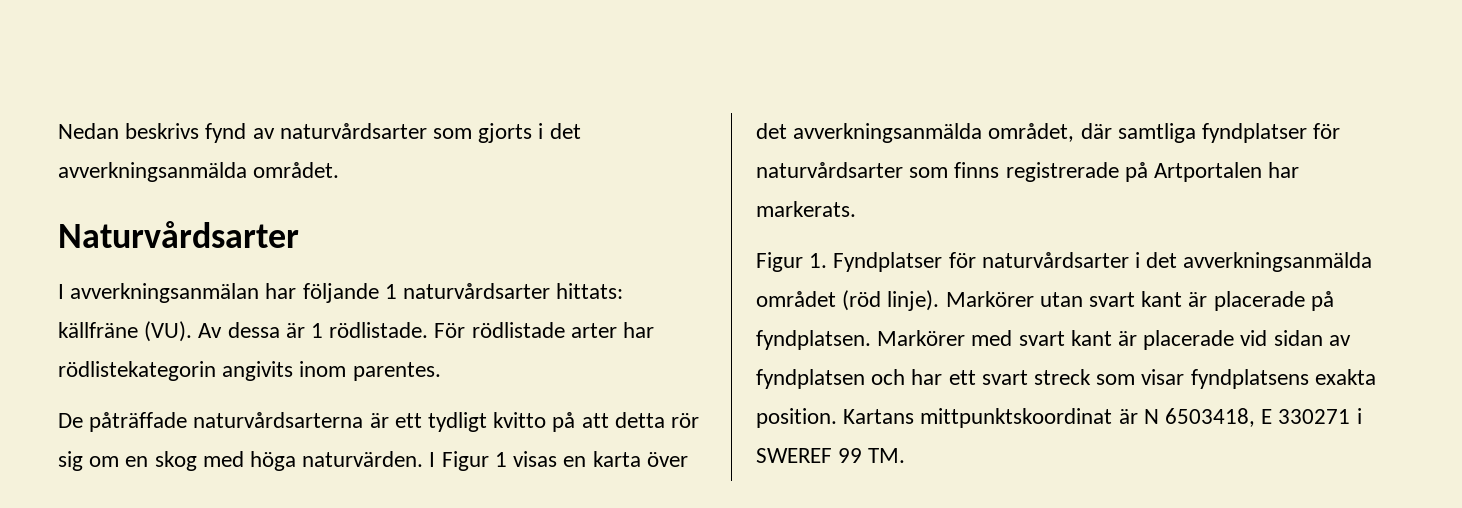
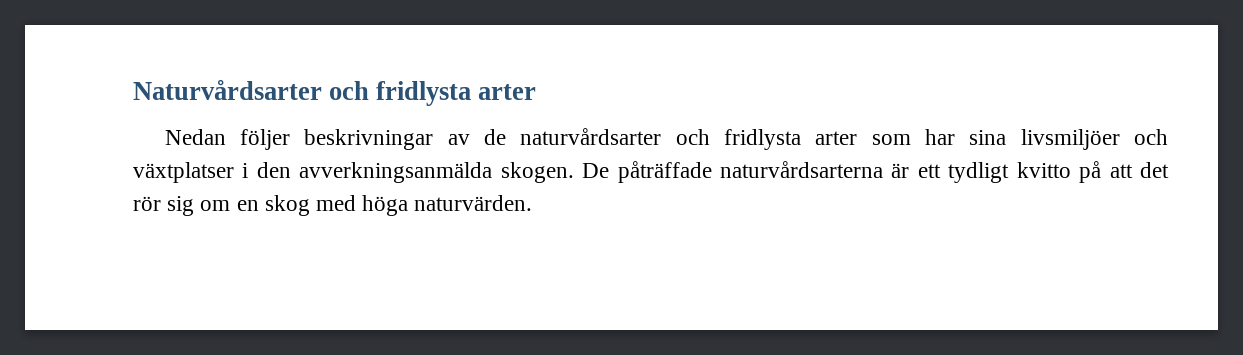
[58,123,581,143] [58,162,340,182] [58,221,299,248] [58,283,624,303] [58,321,655,342] [58,361,441,381] Nedan beskrivs fynd av naturvårdsarter som gjorts i det avverkningsanmälda området. // Naturvårdsarter // I avverkningsanmälan har följande 1 naturvårdsarter hittats: källfräne (VU). Av dessa är 1 rödlistade. För rödlistade arter har rödlistekategorin angivits inom parentes. // -> [133,79,537,106] [164,128,1168,150] [133,162,574,183] Naturvårdsarter och fridlysta arter // Nedan följer beskrivningar av de naturvårdsarter och fridlysta arter som har sina livsmiljöer och växtplatser i den avverkningsanmälda skogen.
[614,412,665,428] detta -> [1140,162,1170,178] det
[429,451,688,471] [756,123,1341,143] [756,162,1300,182] [756,201,856,217] [756,252,1373,272] [756,290,1334,311] [756,330,1351,350] [756,369,1376,389] [756,408,1362,428] [756,448,906,463] I Figur 1 visas en karta över det avverkningsanmälda området, där samtliga fyndplatser för naturvårdsarter som finns registrerade på Artportalen har markerats. // Figur 1. Fyndplatser för naturvårdsarter i det avverkningsanmälda området (röd linje). Markörer utan svart kant är placerade på fyndplatsen. Markörer med svart kant är placerade vid sidan av fyndplatsen och har ett svart streck som visar fyndplatsens exakta position. Kartans mittpunktskoordinat är N 6503418, E 330271 i SWEREF 99 TM. -> (533, 203) none

